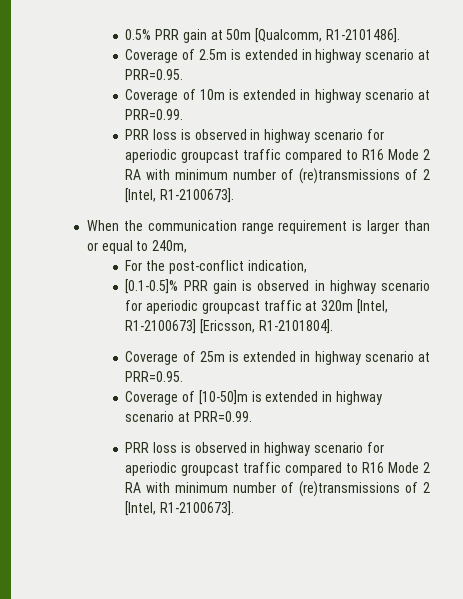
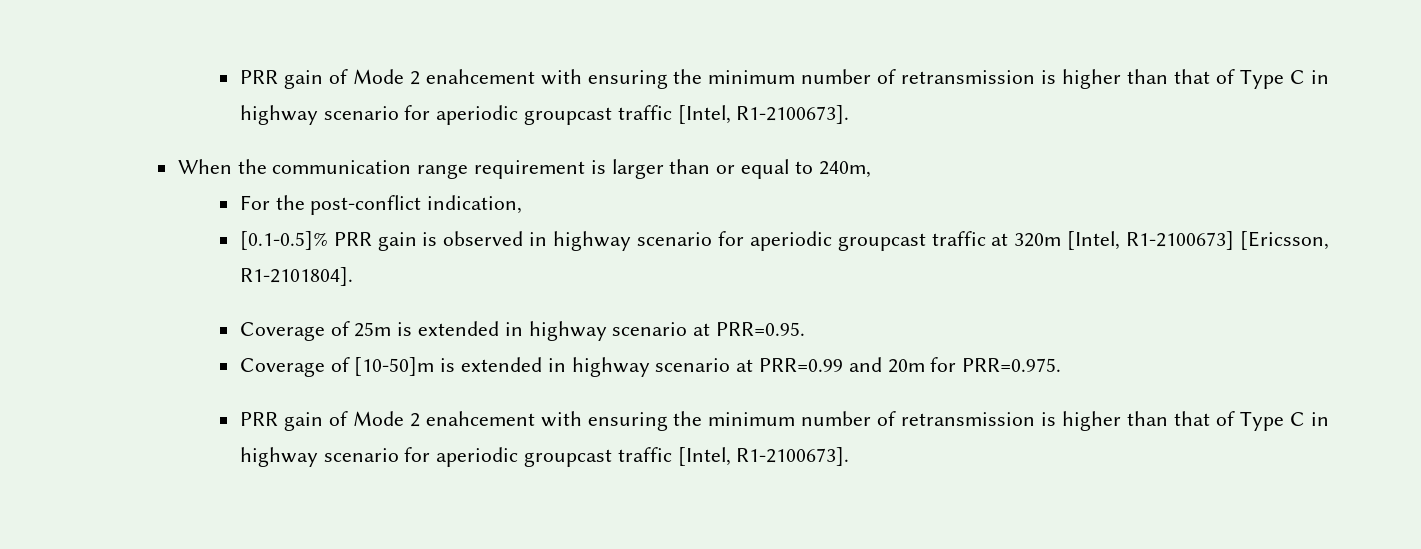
[125,28,401,43] [125,49,431,63] [125,69,184,80] [125,89,431,103] [125,109,184,120] [125,129,384,143] [125,149,430,163] [125,168,430,184] 0.5% PRR gain at 50m [Qualcomm, R1-2101486]. // Coverage of 2.5m is extended in highway scenario at PRR=0.95. // Coverage of 10m is extended in highway scenario at PRR=0.99. // PRR loss is observed in highway scenario for aperiodic groupcast traffic compared to R16 Mode 2 RA with minimum number of (re)transmissions of 2 -> [239,69,1329,89] [239,105,672,125] PRR gain of Mode 2 enahcement with ensuring the minimum number of retransmission is higher than that of Type C in highway scenario for aperiodic groupcast traffic
[193,411,252,422] [125,442,384,456] [125,462,430,476] [125,481,430,497] PRR=0.99. // PRR loss is observed in highway scenario for aperiodic groupcast traffic compared to R16 Mode 2 RA with minimum number of (re)transmissions of 2 -> [759,357,1062,373] [239,411,1329,431] [239,447,672,467] PRR=0.99 and 20m for PRR=0.975. // PRR gain of Mode 2 enahcement with ensuring the minimum number of retransmission is higher than that of Type C in highway scenario for aperiodic groupcast traffic

